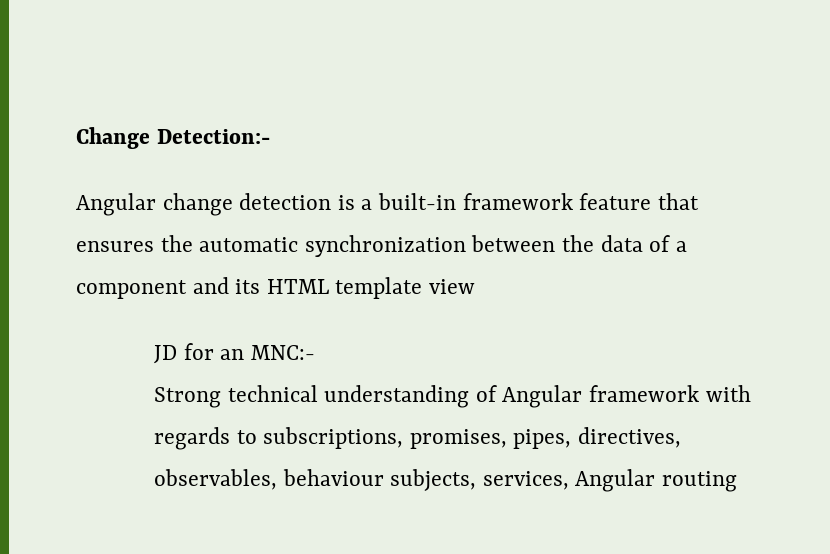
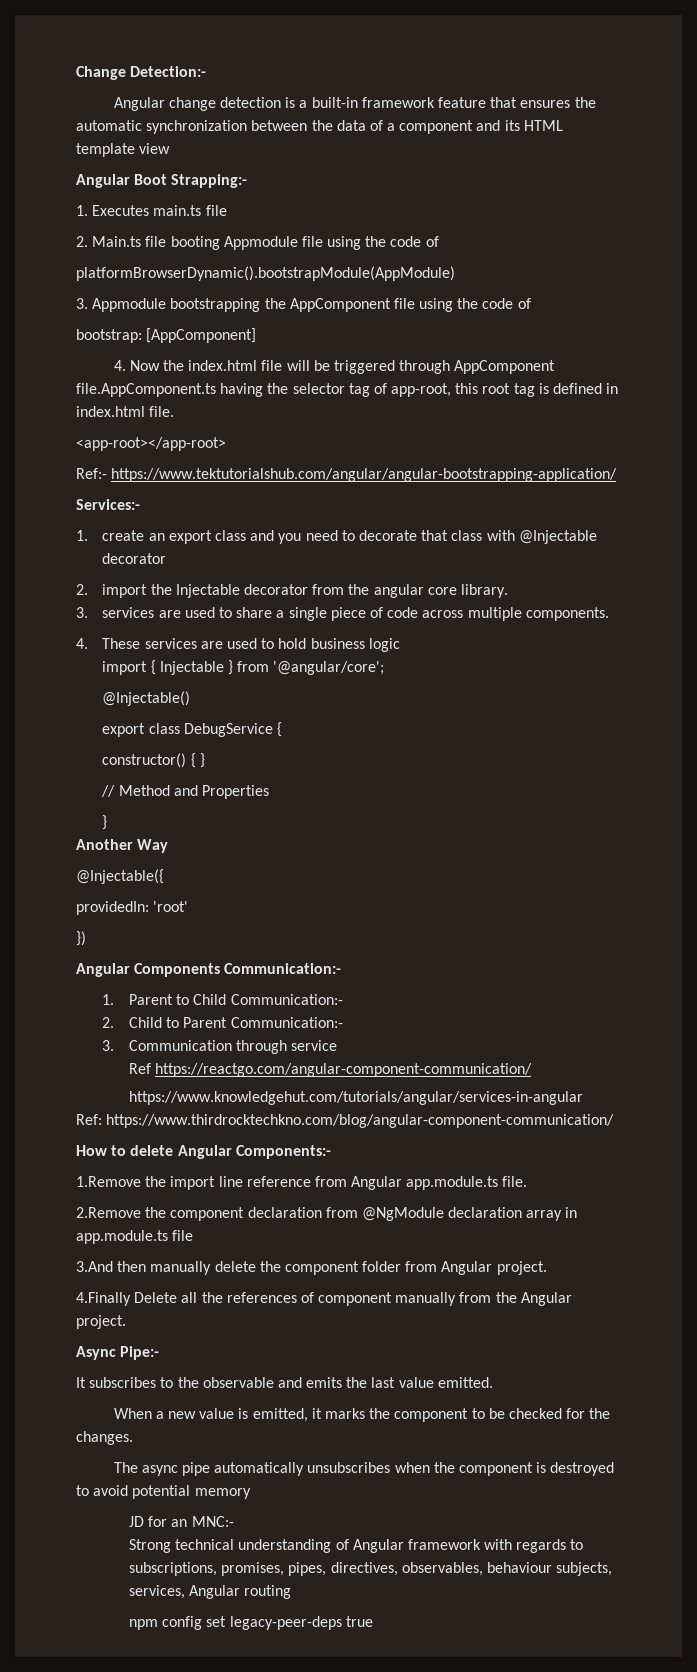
(476, 286) none -> [76,174,248,188] [76,205,227,216] [76,236,439,250] [76,266,455,281] [76,298,531,312] [76,328,257,343] [113,360,556,374] [76,383,619,397] [76,406,175,417] [76,437,226,451] [76,468,618,482] [76,499,140,510] [76,530,597,544] [102,553,167,564] [76,584,508,598] [76,607,609,621] [76,638,400,652] [102,660,385,675] [102,691,191,706] [102,722,283,737] [102,753,205,768] [101,785,270,799] [102,815,108,830] [76,839,169,853] [76,869,164,884] [76,901,189,915] [76,931,86,946] [76,963,342,977] [102,994,343,1005] [102,1017,343,1028] [102,1040,338,1054] [128,1063,533,1077] [128,1091,583,1105] [76,1114,615,1128] [76,1145,331,1159] [76,1176,528,1190] [76,1207,578,1221] [76,1230,194,1244] [76,1261,547,1275] [76,1292,572,1306] [76,1315,126,1329] [76,1346,160,1360] [76,1377,493,1388] [113,1408,611,1422] [76,1431,133,1445] [113,1462,615,1476] [76,1485,251,1499] // Angular Boot Strapping:- // 1. Executes main.ts file // 2. Main.ts file booting Appmodule file using the code of // platformBrowserDynamic().bootstrapModule(AppModule) // 3. Appmodule bootstrapping the AppComponent file using the code of // bootstrap: [AppComponent] // 4. Now the index.html file will be triggered through AppComponent file.AppComponent.ts having the selector tag of app-root, this root tag is defined in index.html file. // <app-root></app-root> // Ref:- https://www.tektutorialshub.com/angular/angular-bootstrapping-application/ // Services:- // 1. create an export class and you need to decorate that class with @Injectable decorator // 2. import the Injectable decorator from the angular core library. // 3. services are used to share a single piece of code across multiple components. // 4. These services are used to hold business logic // import { Injectable } from '@angular/core'; // @Injectable() // export class DebugService { // constructor() { } // // Method and Properties // } // Another Way // @Injectable({ // providedIn: 'root' // }) // Angular Components Communication:- // 1. Parent to Child Communication:- // 2. Child to Parent Communication:- // 3. Communication through service // Ref https://reactgo.com/angular-component-communication/ // https://www.knowledgehut.com/tutorials/angular/services-in-angular // Ref: https://www.thirdrocktechkno.com/blog/angular-component-communication/ // How to delete Angular Components:- // 1.Remove the import line reference from Angular app.module.ts file. // 2.Remove the component declaration from @NgModule declaration array in app.module.ts file // 3.And then manually delete the component folder from Angular project. // 4.Finally Delete all the references of component manually from the Angular project. // Async Pipe:- // It subscribes to the observable and emits the last value emitted. // When a new value is emitted, it marks the component to be checked for the changes. // The async pipe automatically unsubscribes when the component is destroyed to avoid potential memory
(738, 481) none -> [128,1616,373,1630] // npm config set legacy-peer-deps true

